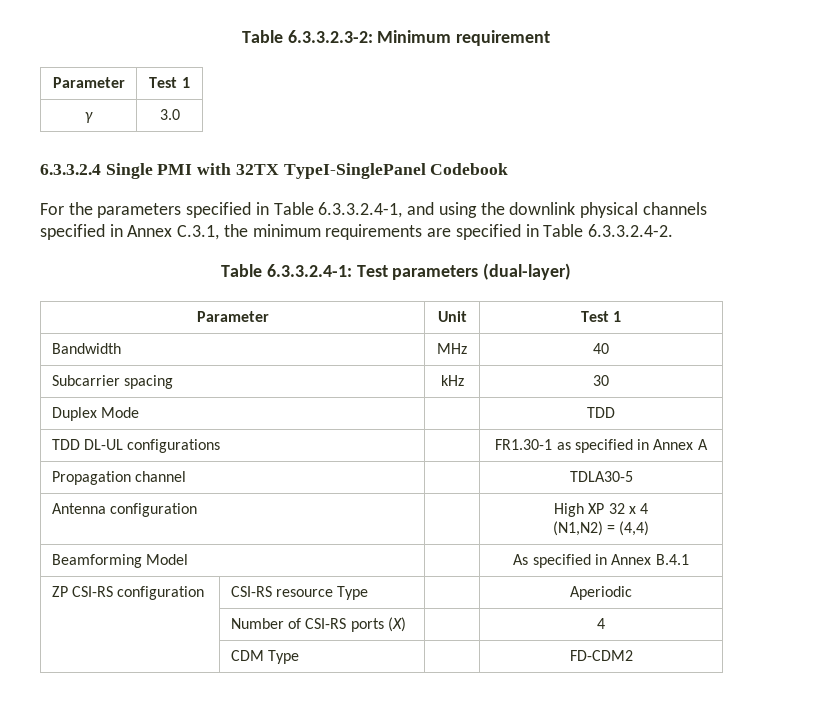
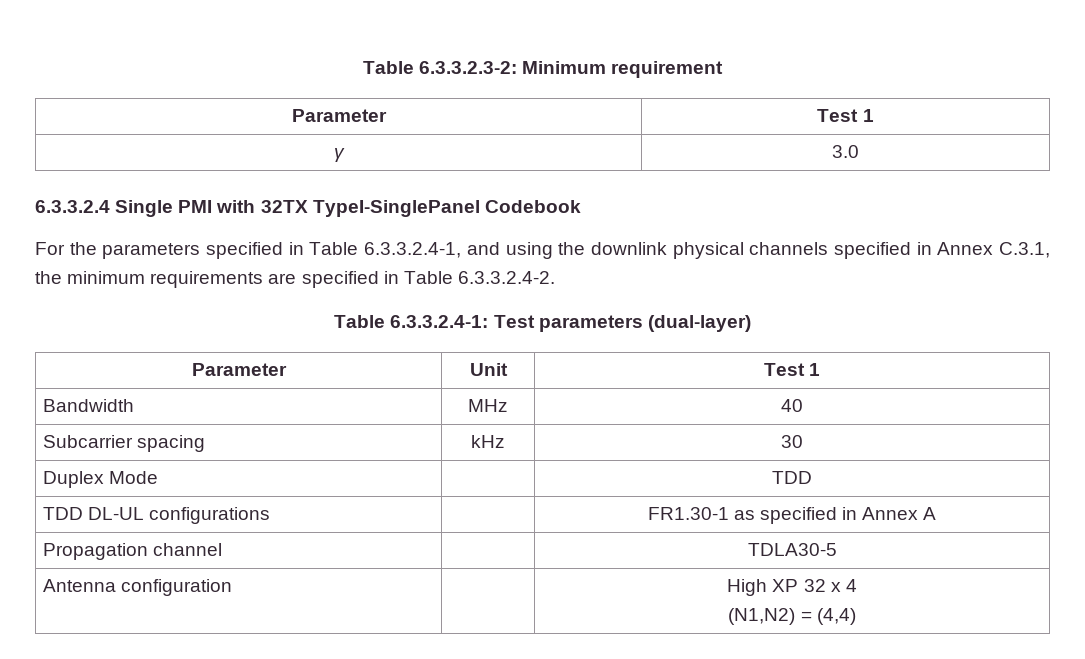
[51,554,189,568] [513,554,689,568] [51,586,205,600] [230,586,369,600] [570,586,632,600] [230,617,407,632] [597,618,605,629] [230,650,300,664] [569,650,633,661] // Beamforming Model | | As specified in Annex B.4.1 // ZP CSI-RS configuration | CSI-RS resource Type | | Aperiodic // | Number of CSI-RS ports (X) | | 4 // | CDM Type | | FD-CDM2 -> (856, 616) none

